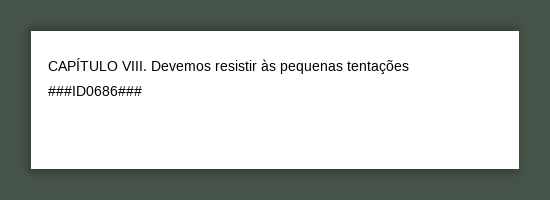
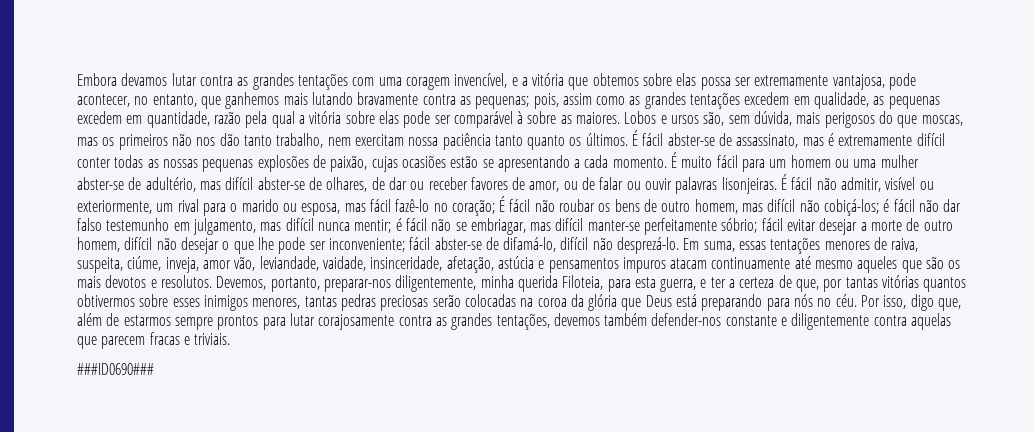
[48,58,409,74] [48,86,142,96] CAPÍTULO VIII. Devemos resistir às pequenas tentações // ###ID0686### -> [77,73,917,90] [77,92,940,109] [77,111,963,128] [77,130,945,150] [77,152,919,172] [77,174,934,194] [77,196,962,216] [77,218,953,235] [77,237,919,254] [77,256,961,273] [77,275,967,292] [77,294,962,311] [77,313,952,330] [77,332,231,349] [77,363,154,375] Embora devamos lutar contra as grandes tentações com uma coragem invencível, e a vitória que obtemos sobre elas possa ser extremamente vantajosa, pode acontecer, no entanto, que ganhemos mais lutando bravamente contra as pequenas; pois, assim como as grandes tentações excedem em qualidade, as pequenas excedem em quantidade, razão pela qual a vitória sobre elas pode ser comparável à sobre as maiores. Lobos e ursos são, sem dúvida, mais perigosos do que moscas, mas os primeiros não nos dão tanto trabalho, nem exercitam nossa paciência tanto quanto os últimos. É fácil abster-se de assassinato, mas é extremamente difícil conter todas as nossas pequenas explosões de paixão, cujas ocasiões estão se apresentando a cada momento. É muito fácil para um homem ou uma mulher abster-se de adultério, mas difícil abster-se de olhares, de dar ou receber favores de amor, ou de falar ou ouvir palavras lisonjeiras. É fácil não admitir, visível ou exteriormente, um rival para o marido ou esposa, mas fácil fazê-lo no coração; É fácil não roubar os bens de outro homem, mas difícil não cobiçá-los; é fácil não dar falso testemunho em julgamento, mas difícil nunca mentir; é fácil não se embriagar, mas difícil manter-se perfeitamente sóbrio; fácil evitar desejar a morte de outro homem, difícil não desejar o que lhe pode ser inconveniente; fácil abster-se de difamá-lo, difícil não desprezá-lo. Em suma, essas tentações menores de raiva, suspeita, ciúme, inveja, amor vão, leviandade, vaidade, insinceridade, afetação, astúcia e pensamentos impuros atacam continuamente até mesmo aqueles que são os mais devotos e resolutos. Devemos, portanto, preparar-nos diligentemente, minha querida Filoteia, para esta guerra, e ter a certeza de que, por tantas vitórias quantos obtivermos sobre esses inimigos menores, tantas pedras preciosas serão colocadas na coroa da glória que Deus está preparando para nós no céu. Por isso, digo que, além de estarmos sempre prontos para lutar corajosamente contra as grandes tentações, devemos também defender-nos constante e diligentemente contra aquelas que parecem fracas e triviais. // ###ID0690###

